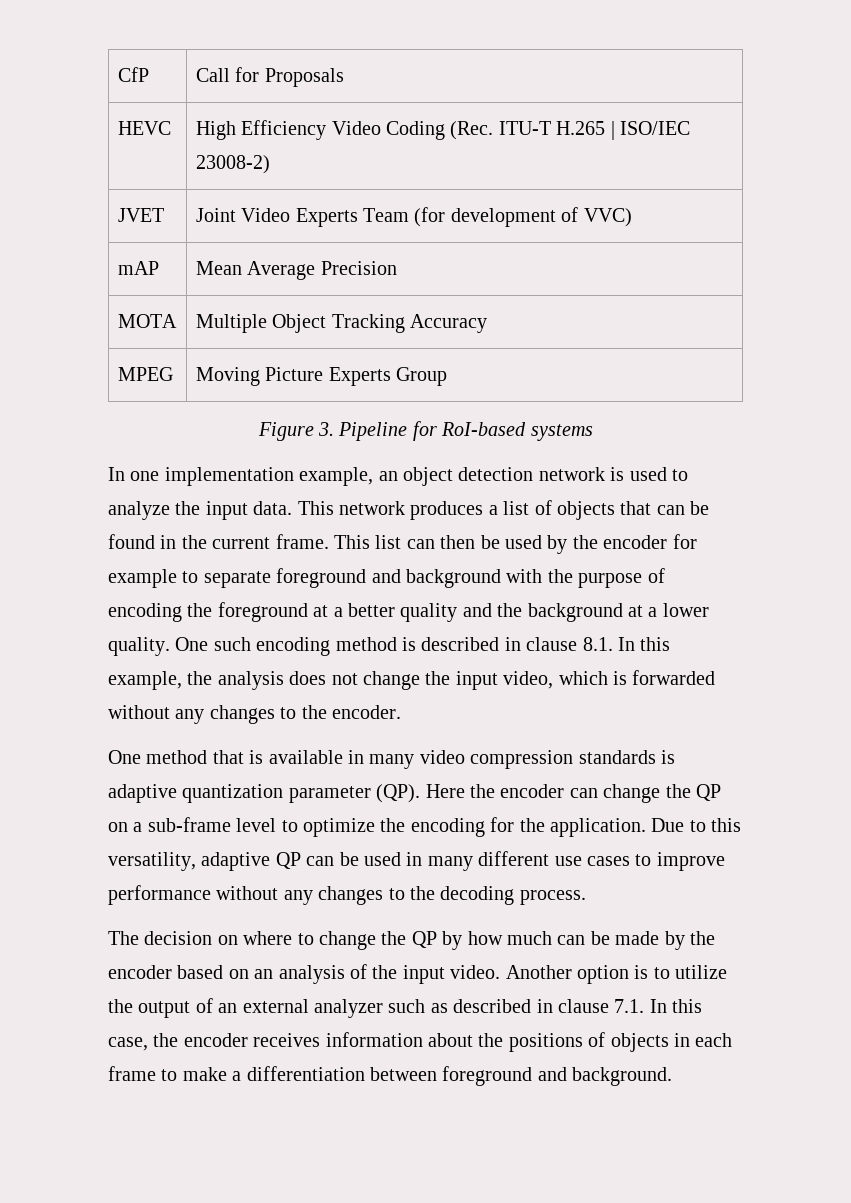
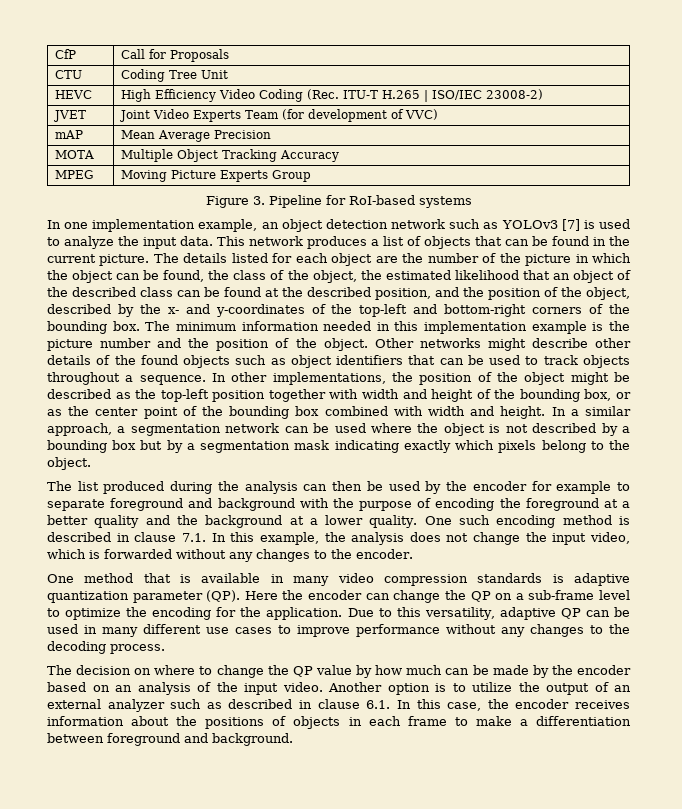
(344, 77) none -> [55,70,83,79] [121,69,229,82] // CTU | Coding Tree Unit
(605, 474) none -> [449,219,580,231] such as YOLOv3 [7]
[275,534,402,549] frame. This list -> [99,253,631,266] [47,270,631,283] [47,287,630,300] [47,304,630,317] [47,321,630,334] [47,338,631,351] [47,355,630,368] [47,372,630,385] [47,389,631,402] [47,406,631,419] [47,423,631,436] [47,440,630,453] [47,457,91,470] [47,481,298,494] picture. The details listed for each object are the number of the picture in which the object can be found, the class of the object, the estimated likelihood that an object of the described class can be found at the described position, and the position of the object, described by the x- and y-coordinates of the top-left and bottom-right corners of the bounding box. The minimum information needed in this implementation example is the picture number and the position of the object. Other networks might describe other details of the found objects such as object identifiers that can be used to track objects throughout a sequence. In other implementations, the position of the object might be described as the top-left position together with width and height of the bounding box, or as the center point of the bounding box combined with width and height. In a similar approach, a segmentation network can be used where the object is not described by a bounding box but by a segmentation mask indicating exactly which pixels belong to the object. // The list produced during the analysis
[582,637,613,651] 8.1. -> [181,533,206,542] 7.1.
(437, 939) none -> [315,665,352,675] value
[614,999,645,1013] 7.1. -> [366,700,391,709] 6.1.

